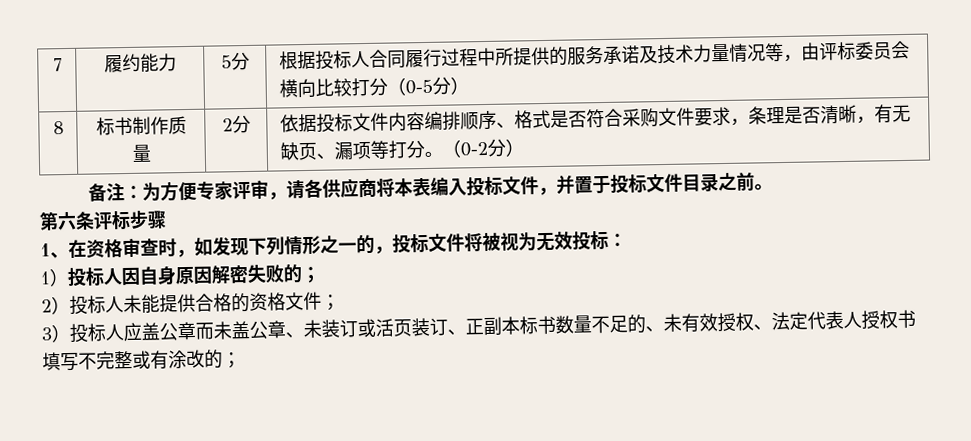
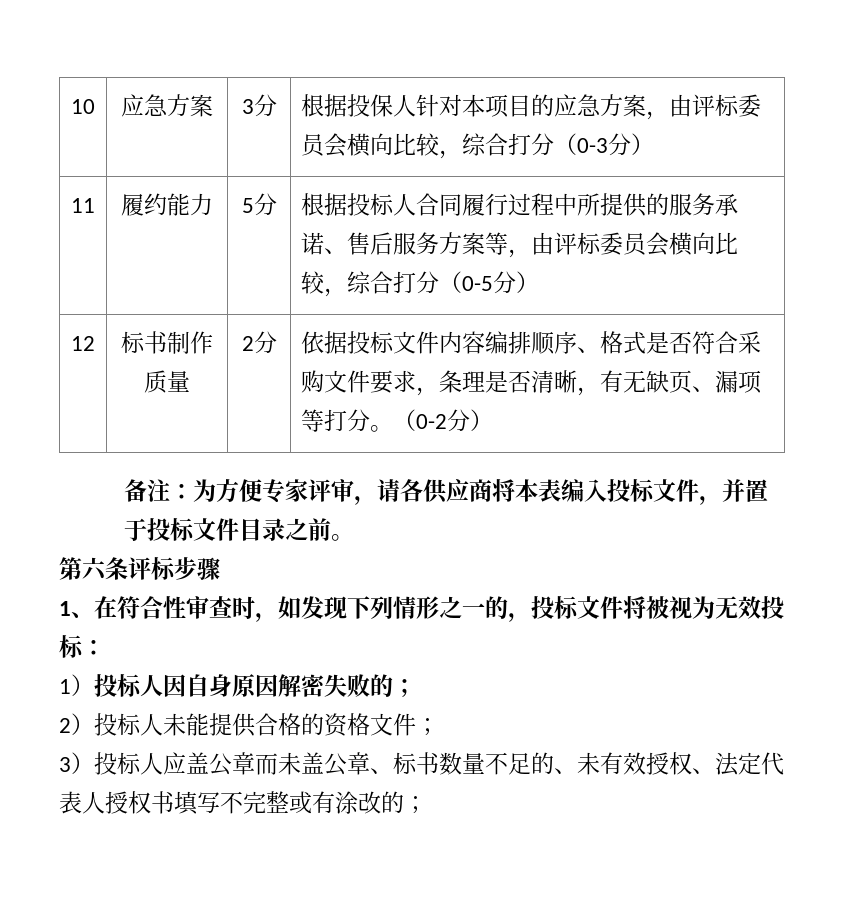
[52,58,62,72] 7 -> [71,99,95,114] [121,94,213,117] [241,94,277,117] [301,94,762,120] [301,133,655,159] [71,198,95,213] 10 | 应急方案 | 3分 | 根据投保人针对本项目的应急方案，由评标委员会横向比较，综合打分（0-3分） // 11
[638,43,766,65] 及技术力量情况 -> [324,232,486,255] 、售后服务方案
(352, 87) none -> [324,271,394,297] ，综合
[52,121,64,135] 8 -> [71,336,95,351] 12
[86,239,123,258] 资格 -> [117,596,186,619] 符合性
[303,316,520,339] 未装订或活页装订、正副本 -> (393, 771) none

